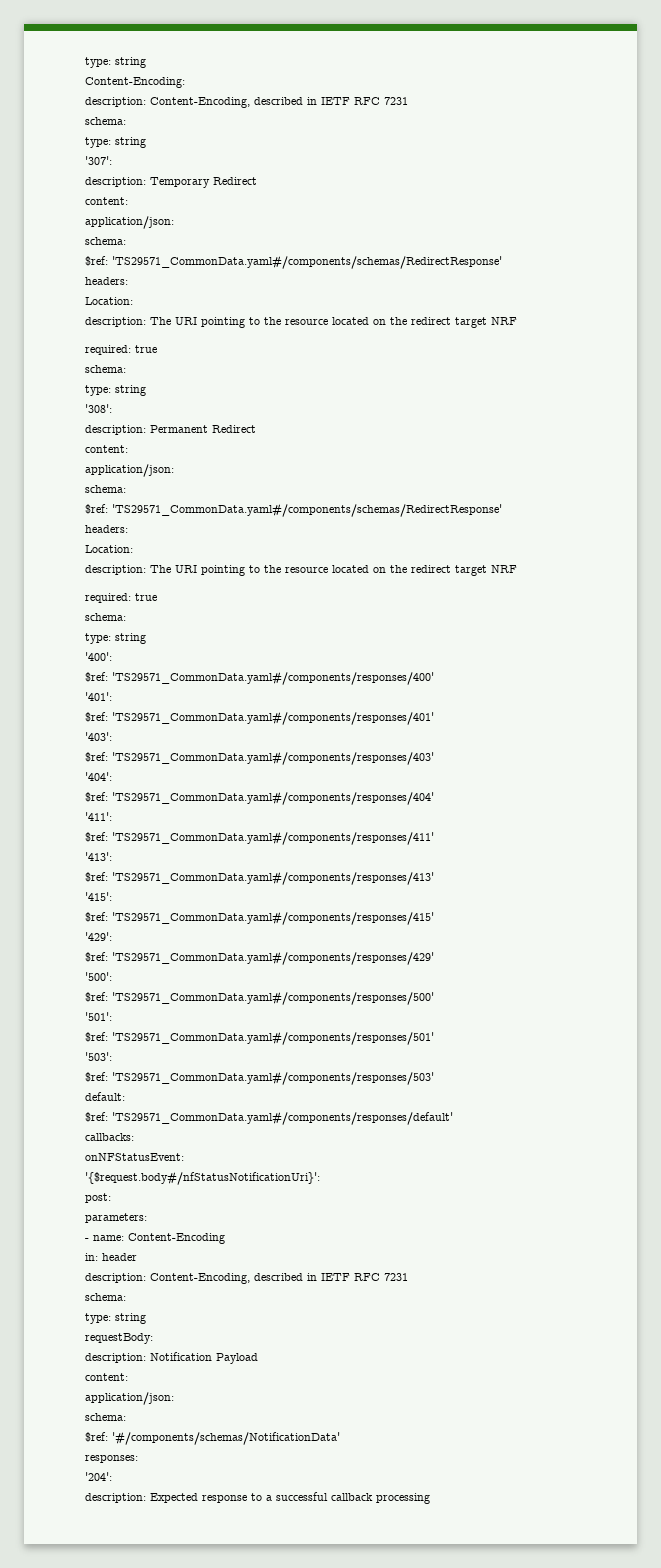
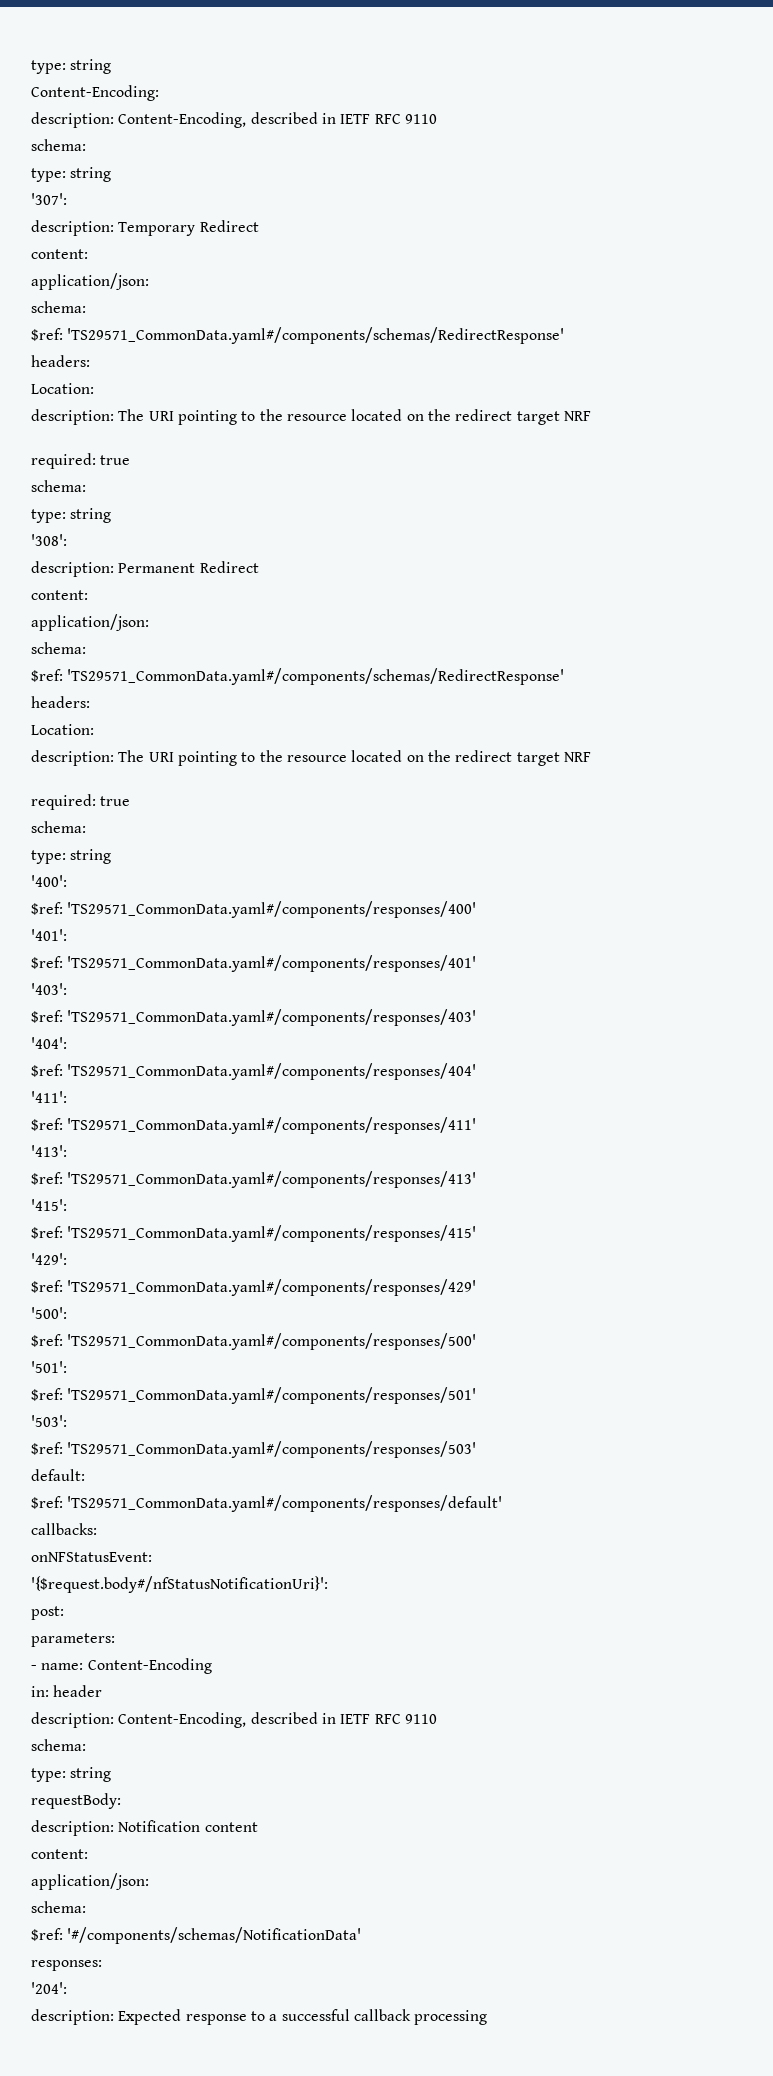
[384,97,408,105] 7231 -> [404,114,437,124] 9110
[384,1273,408,1281] 7231 -> [404,1714,437,1724] 9110
[216,1353,258,1364] Payload -> [204,1822,258,1832] content

